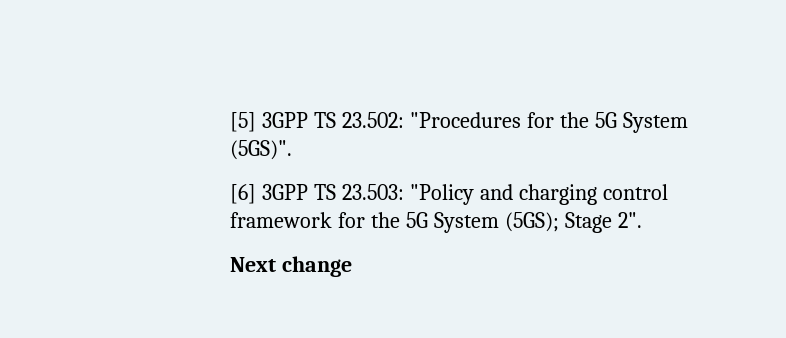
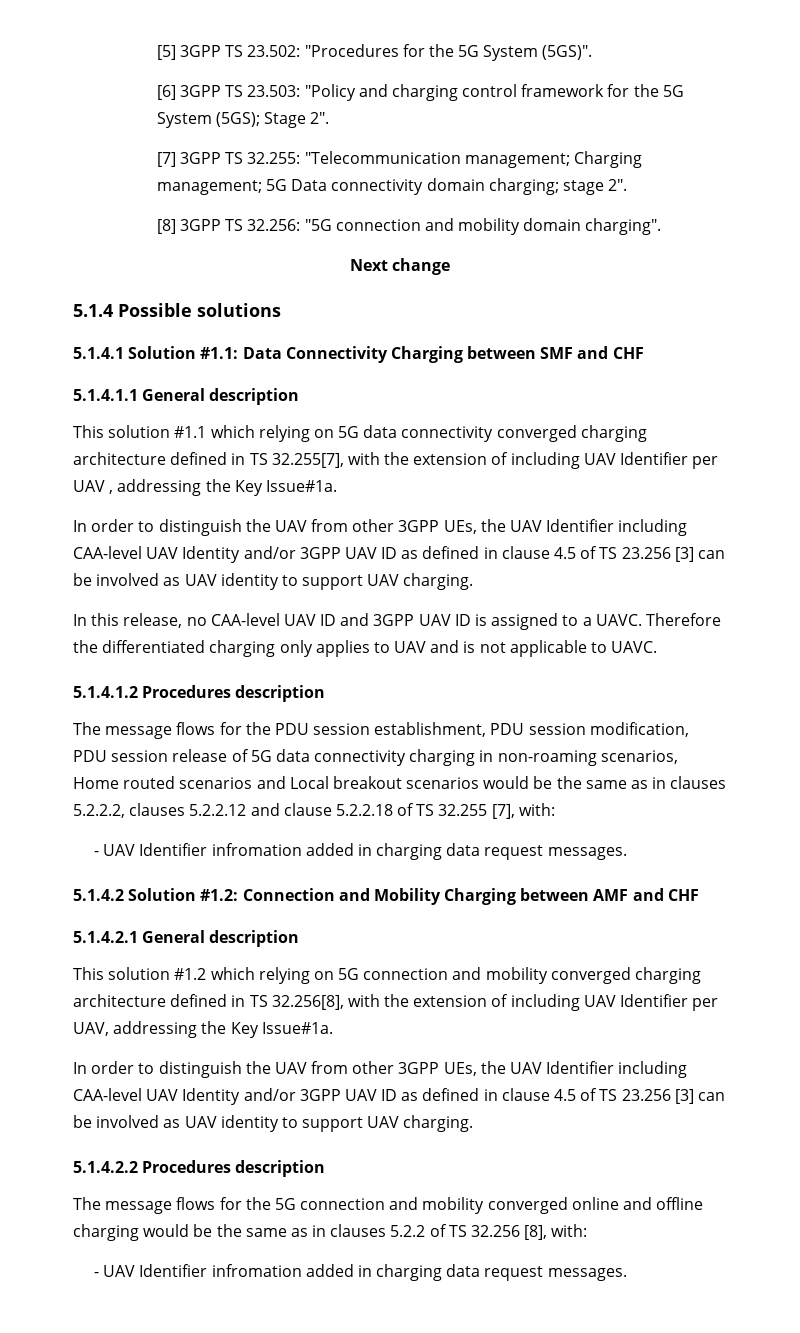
[230,256,353,277] Next change -> [156,151,642,168] [156,178,628,195] [156,218,662,235] [349,258,451,275] [73,303,281,317] [73,346,644,363] [73,388,300,405] [73,425,647,442] [73,452,719,469] [73,479,337,496] [73,519,688,536] [73,546,725,563] [73,573,474,590] [73,613,721,630] [73,640,658,657] [73,685,326,702] [73,722,689,739] [73,749,678,766] [73,776,727,789] [73,803,555,819] [93,843,627,860] [73,888,699,905] [73,930,300,947] [73,967,702,984] [73,994,719,1011] [73,1021,333,1038] [73,1061,688,1078] [73,1088,725,1105] [73,1115,474,1132] [73,1160,326,1177] [73,1197,704,1214] [73,1224,588,1241] [93,1264,627,1281] [7] 3GPP TS 32.255: "Telecommunication management; Charging management; 5G Data connectivity domain charging; stage 2". // [8] 3GPP TS 32.256: "5G connection and mobility domain charging". // Next change // 5.1.4 Possible solutions // 5.1.4.1 Solution #1.1: Data Connectivity Charging between SMF and CHF // 5.1.4.1.1 General description // This solution #1.1 which relying on 5G data connectivity converged charging architecture defined in TS 32.255[7], with the extension of including UAV Identifier per UAV , addressing the Key Issue#1a. // In order to distinguish the UAV from other 3GPP UEs, the UAV Identifier including CAA-level UAV Identity and/or 3GPP UAV ID as defined in clause 4.5 of TS 23.256 [3] can be involved as UAV identity to support UAV charging. // In this release, no CAA-level UAV ID and 3GPP UAV ID is assigned to a UAVC. Therefore the differentiated charging only applies to UAV and is not applicable to UAVC. // 5.1.4.1.2 Procedures description // The message flows for the PDU session establishment, PDU session modification, PDU session release of 5G data connectivity charging in non-roaming scenarios, Home routed scenarios and Local breakout scenarios would be the same as in clauses 5.2.2.2, clauses 5.2.2.12 and clause 5.2.2.18 of TS 32.255 [7], with: // - UAV Identifier infromation added in charging data request messages. // 5.1.4.2 Solution #1.2: Connection and Mobility Charging between AMF and CHF // 5.1.4.2.1 General description // This solution #1.2 which relying on 5G connection and mobility converged charging architecture defined in TS 32.256[8], with the extension of including UAV Identifier per UAV, addressing the Key Issue#1a. // In order to distinguish the UAV from other 3GPP UEs, the UAV Identifier including CAA-level UAV Identity and/or 3GPP UAV ID as defined in clause 4.5 of TS 23.256 [3] can be involved as UAV identity to support UAV charging. // 5.1.4.2.2 Procedures description // The message flows for the 5G connection and mobility converged online and offline charging would be the same as in clauses 5.2.2 of TS 32.256 [8], with: // - UAV Identifier infromation added in charging data request messages.

